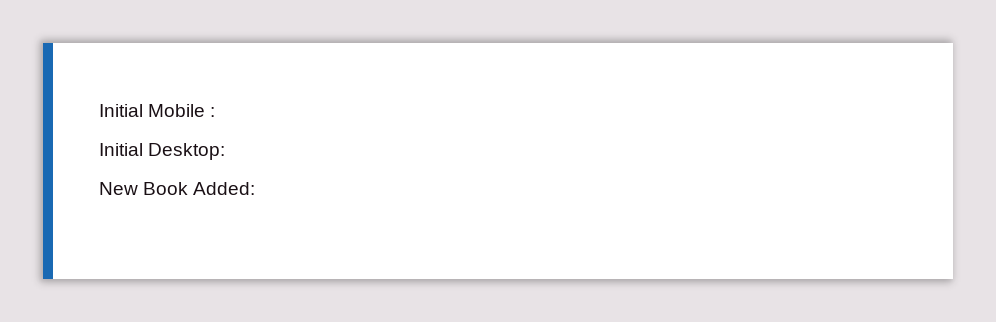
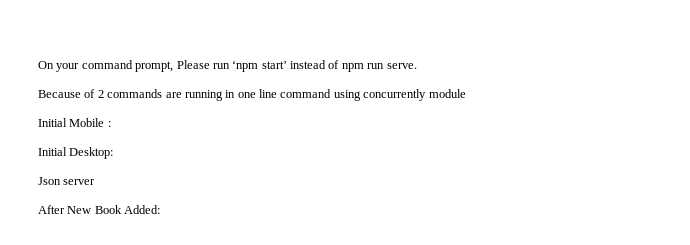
(99, 110) none -> [38,60,417,72] [38,89,466,101] On your command prompt, Please run ‘npm start’ instead of npm run serve. // Because of 2 commands are running in one line command using concurrently module //
(226, 151) none -> [38,177,96,185] [38,205,65,214] Json server // After

